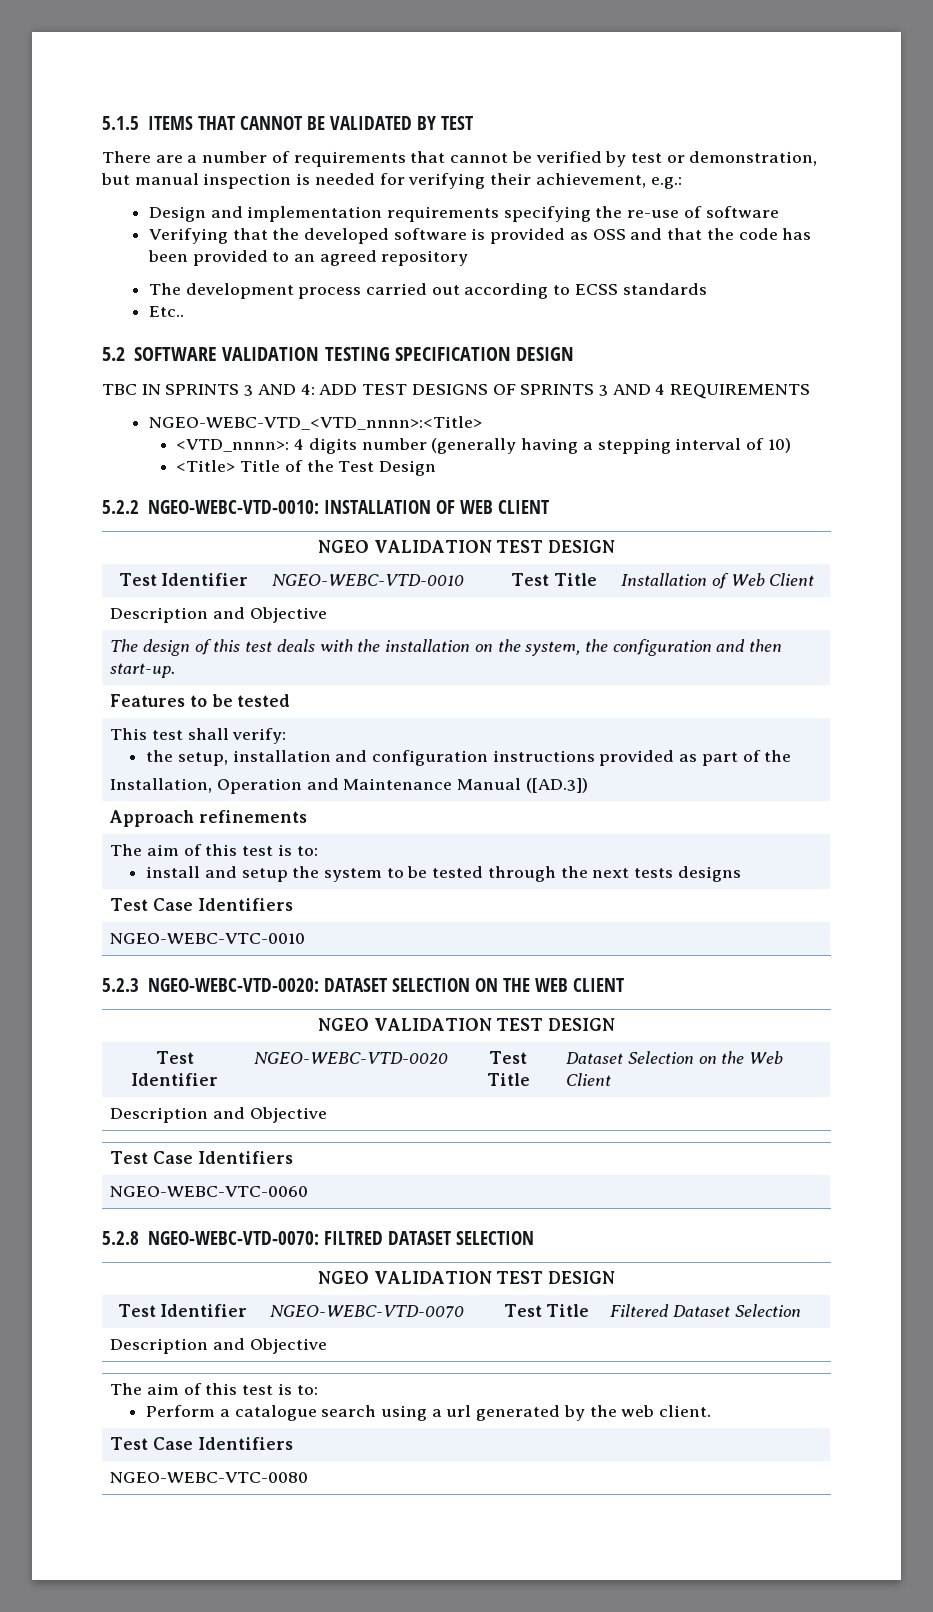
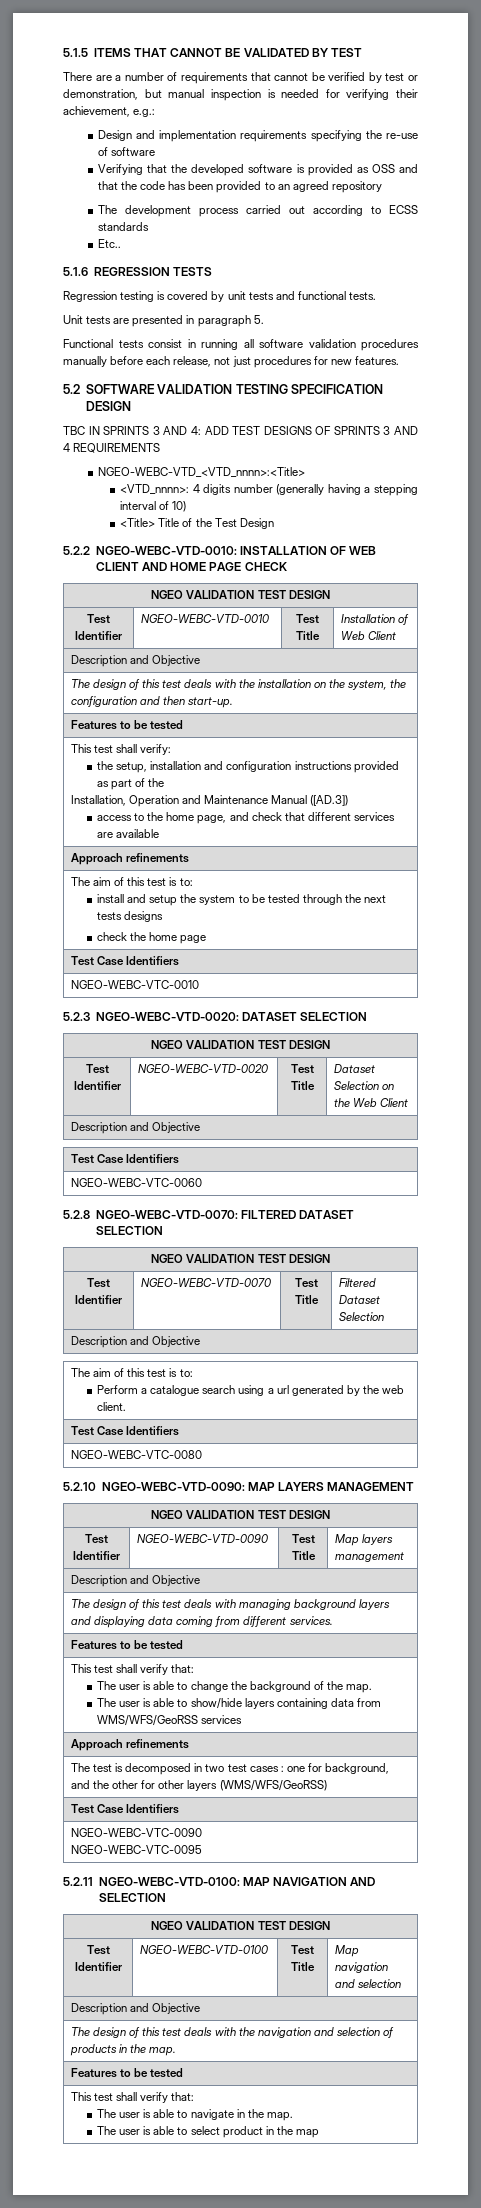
(184, 311) none -> [63,267,212,276] [63,291,376,302] [63,315,264,327] [63,339,419,351] [63,356,399,368] // 5.1.6 REGRESSION TESTS // Regression testing is covered by unit tests and functional tests. // Unit tests are presented in paragraph 5. // Functional tests consist in running all software validation procedures manually before each release, not just procedures for new features.
(549, 507) none -> [141,562,287,571] AND HOME PAGE CHECK
(588, 785) none -> [96,812,395,824] [96,829,160,838] // access to the home page, and check that different services are available
(741, 874) none -> [96,932,207,944] // check the home page
[474,978,624,992] ON THE WEB CLIENT -> (368, 1016) none
[323,1231,383,1245] FILTRED -> [240,1210,296,1219] FILTERED
(309, 1477) none -> [63,1482,415,1491] [151,1510,330,1519] [85,1534,108,1544] [73,1551,120,1560] [136,1534,269,1543] [291,1534,315,1544] [291,1551,316,1560] [334,1534,394,1546] [334,1552,404,1562] [70,1575,201,1587] [70,1599,390,1610] [70,1616,333,1628] [70,1640,184,1650] [70,1664,195,1675] [96,1681,373,1693] [96,1698,381,1709] [96,1715,243,1726] [70,1739,190,1751] [70,1763,390,1775] [70,1780,327,1791] [70,1804,180,1814] [70,1828,202,1837] [70,1845,202,1854] [63,1877,376,1886] [98,1893,166,1902] [151,1921,330,1930] [86,1945,110,1955] [74,1962,122,1971] [139,1945,269,1954] [291,1945,314,1955] [291,1962,315,1971] [334,1945,359,1957] [334,1962,388,1973] [334,1979,402,1988] [70,2003,201,2015] [70,2027,395,2038] [69,2044,177,2056] [70,2068,184,2078] [70,2092,195,2103] [96,2109,293,2121] [96,2126,319,2138] // 5.2.10 NGEO-WEBC-VTD-0090: MAP LAYERS MANAGEMENT // NGEO VALIDATION TEST DESIGN // Test Identifier | NGEO-WEBC-VTD-0090 | Test Title | Map layers management // Description and Objective // The design of this test deals with managing background layers and displaying data coming from different services. // Features to be tested // This test shall verify that: // The user is able to change the background of the map. // The user is able to show/hide layers containing data from WMS/WFS/GeoRSS services // Approach refinements // The test is decomposed in two test cases : one for background, and the other for other layers (WMS/WFS/GeoRSS) // Test Case Identifiers // NGEO-WEBC-VTC-0090 // NGEO-WEBC-VTC-0095 // 5.2.11 NGEO-WEBC-VTD-0100: MAP NAVIGATION AND SELECTION // NGEO VALIDATION TEST DESIGN // Test Identifier | NGEO-WEBC-VTD-0100 | Test Title | Map navigation and selection // Description and Objective // The design of this test deals with the navigation and selection of products in the map. // Features to be tested // This test shall verify that: // The user is able to navigate in the map. // The user is able to select product in the map

